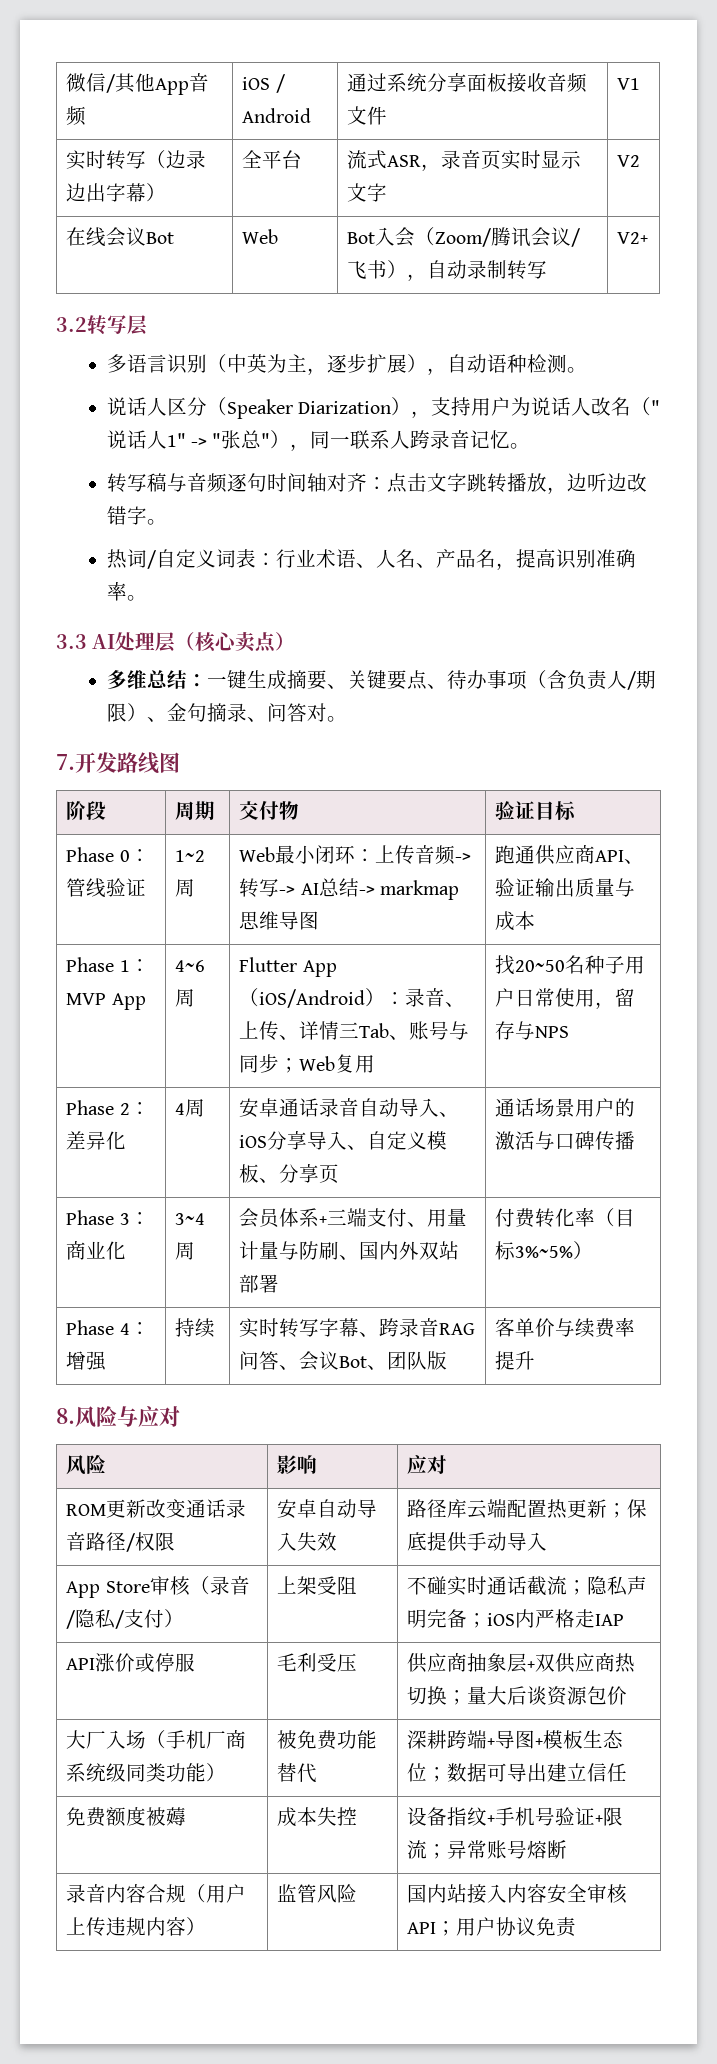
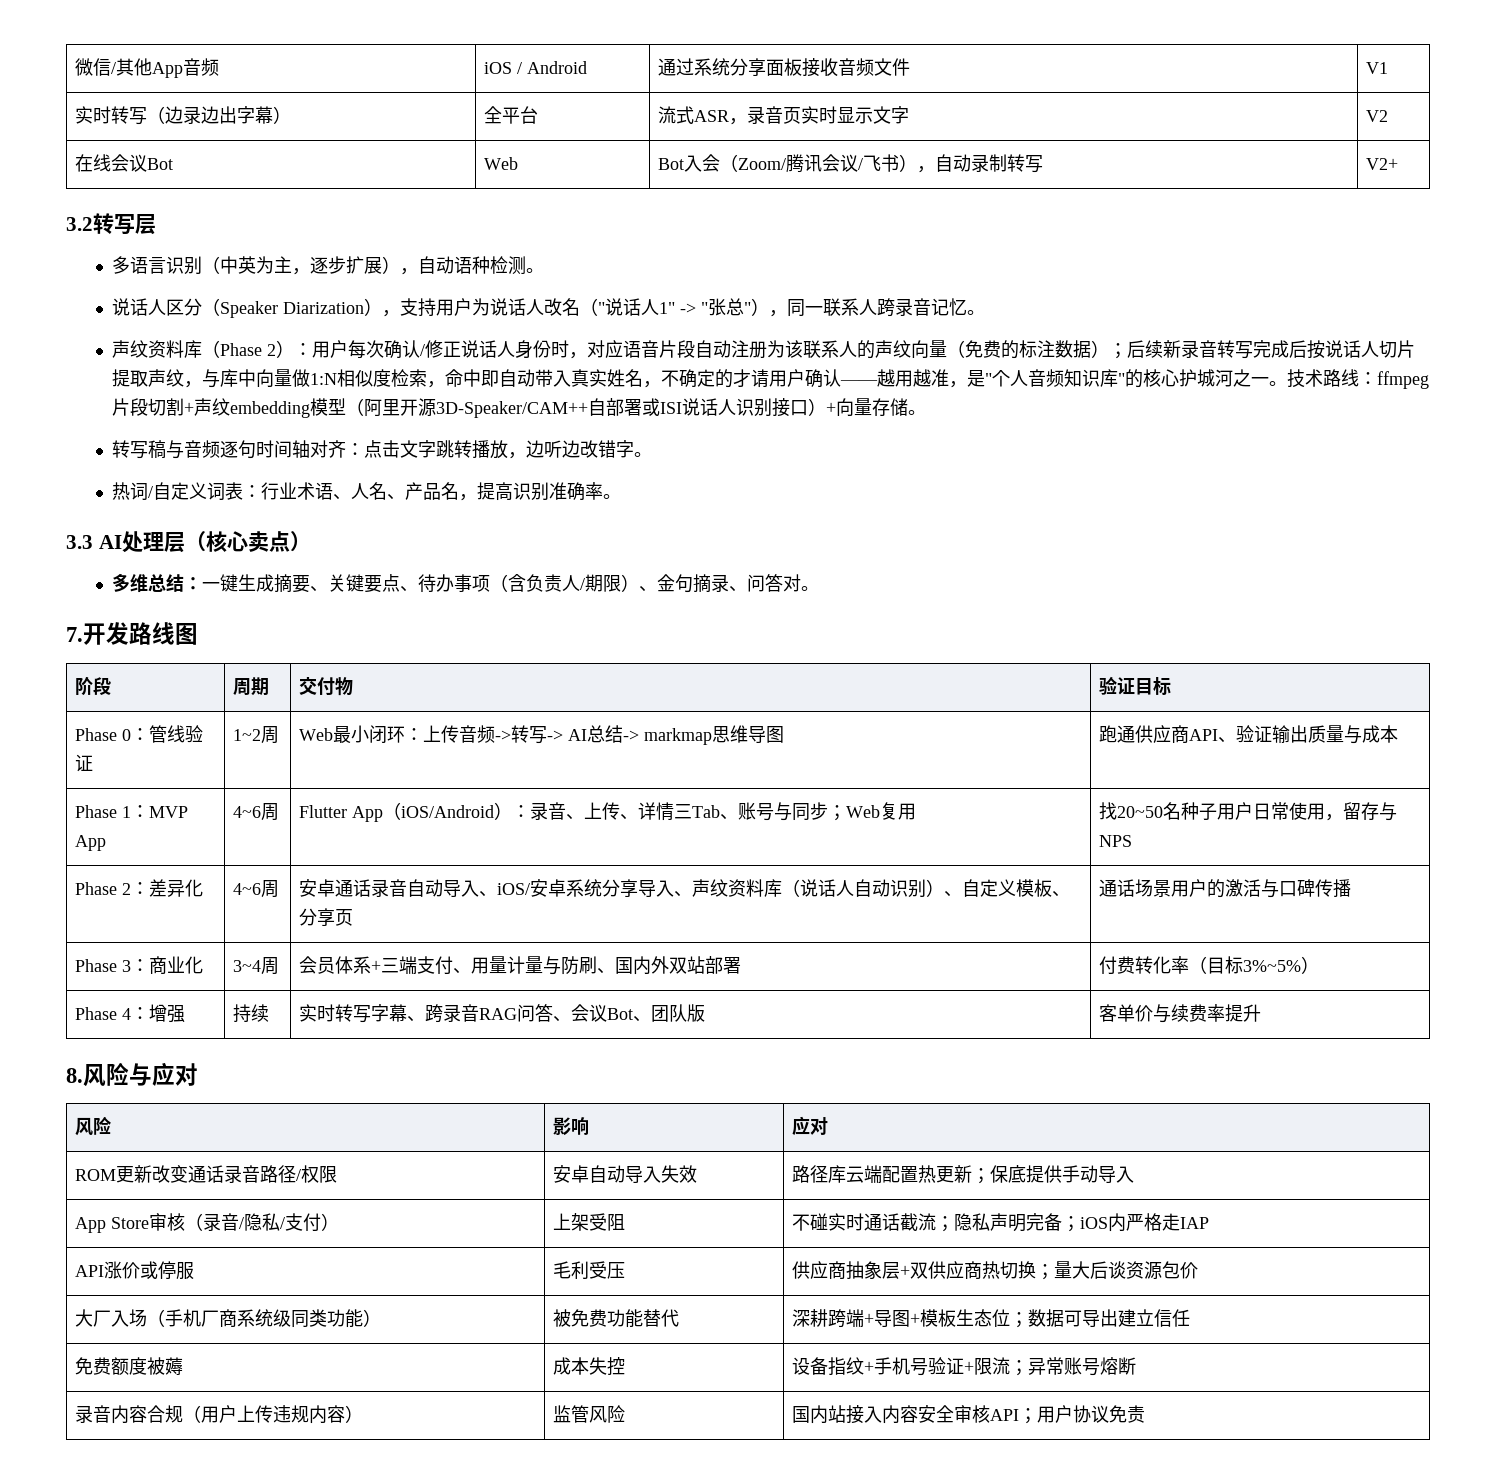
(531, 446) none -> [112,340,1416,359] [112,369,1430,389] [112,398,927,418] // 声纹资料库（Phase 2）：用户每次确认/修正说话人身份时，对应语音片段自动注册为该联系人的声纹向量（免费的标注数据）；后续新录音转写完成后按说话人切片提取声纹，与库中向量做1:N相似度检索，命中即自动带入真实姓名，不确定的才请用户确认——越用越准，是"个人音频知识库"的核心护城河之一。技术路线：ffmpeg片段切割+声纹embedding模型（阿里开源3D-Speaker/CAM++自部署或ISI说话人识别接口）+向量存储。
[175,1103,186,1115] 4 -> [232,883,261,895] 4~6
[239,1131,348,1150] iOS分享导入 -> [496,879,944,898] iOS/安卓系统分享导入、声纹资料库（说话人自动识别）

